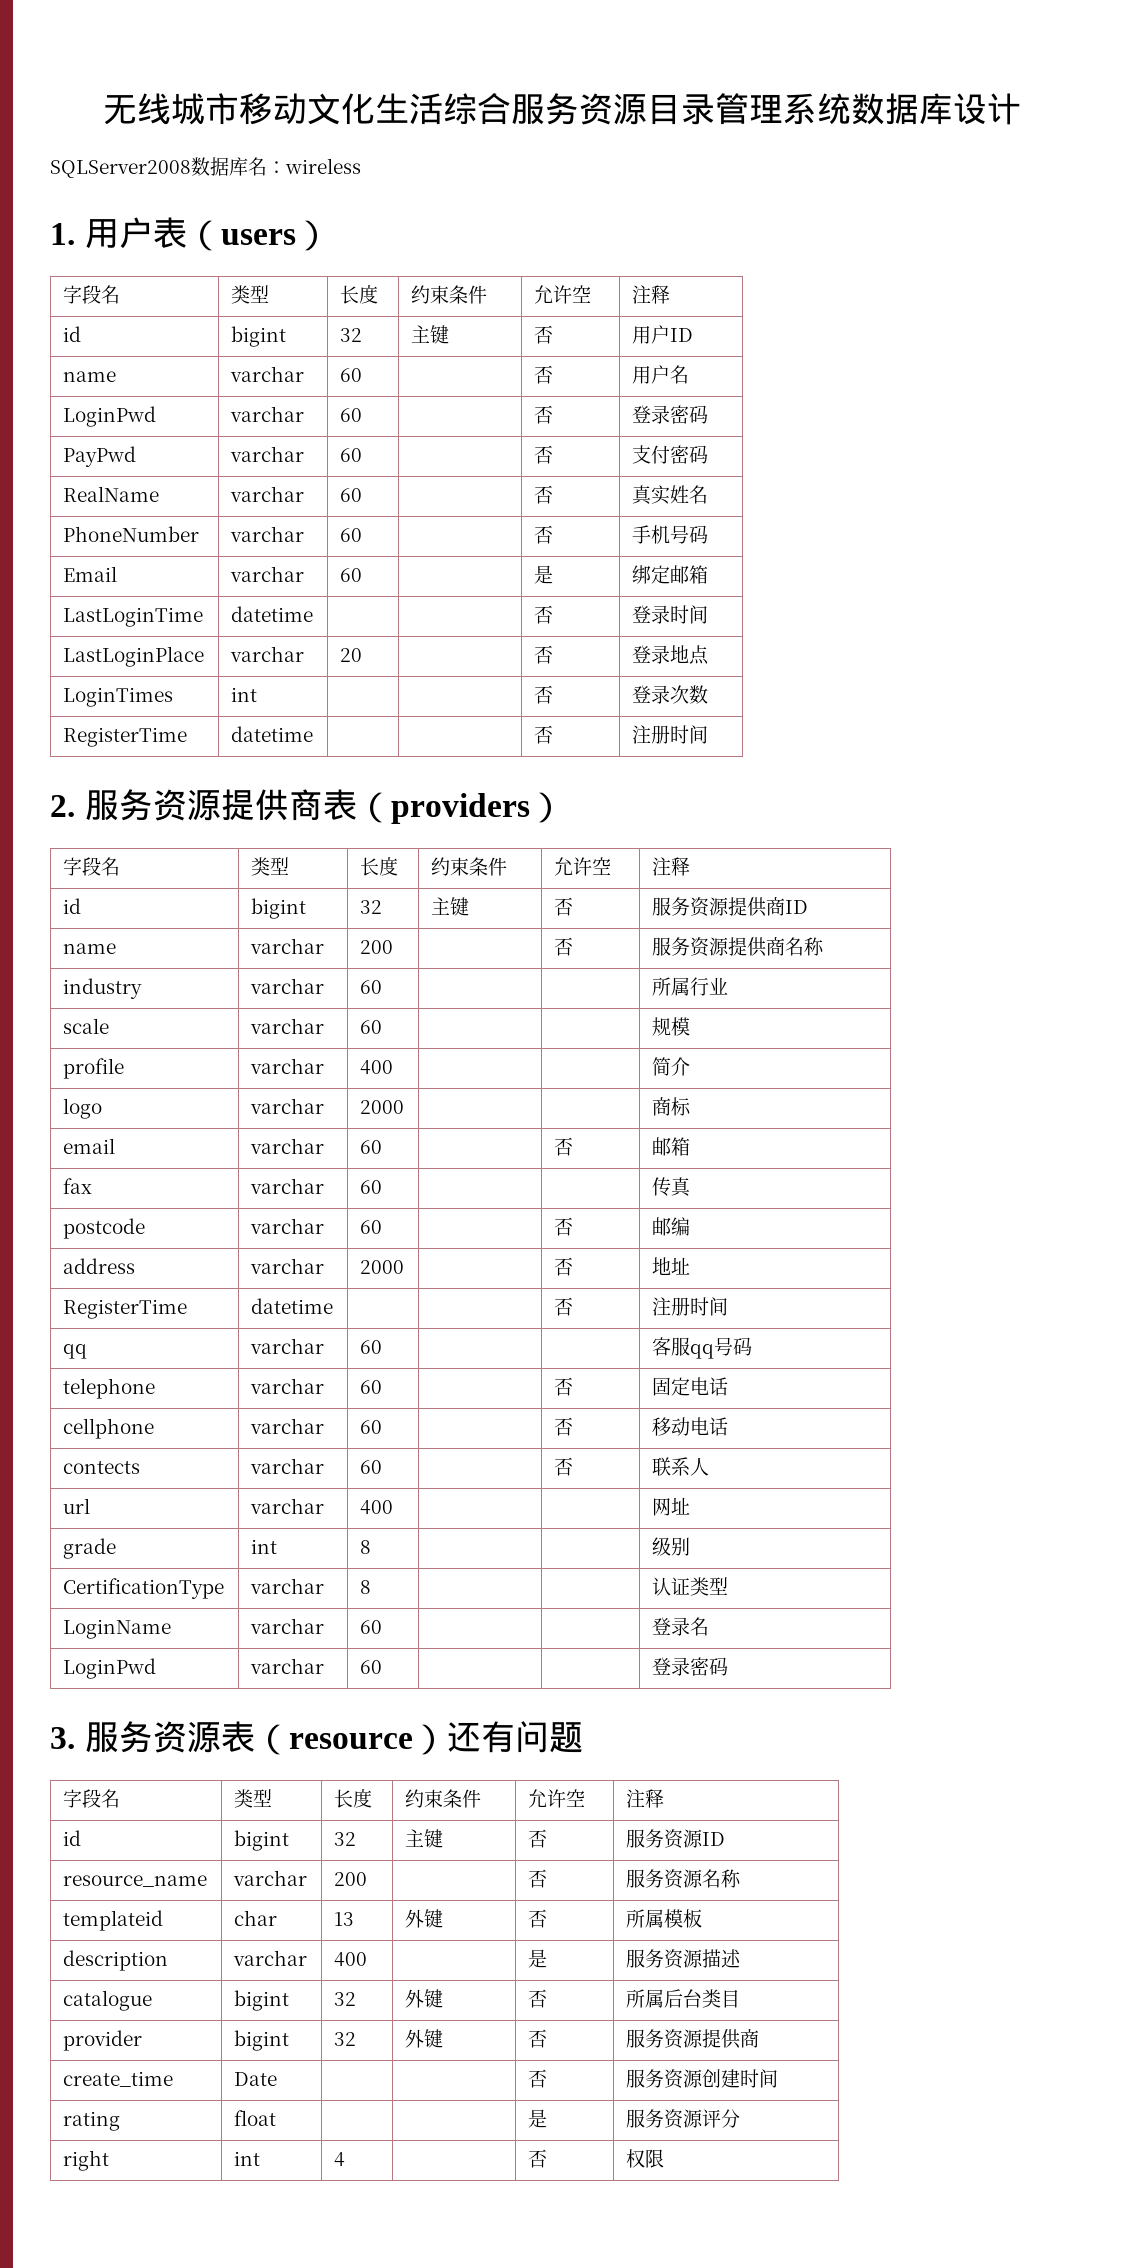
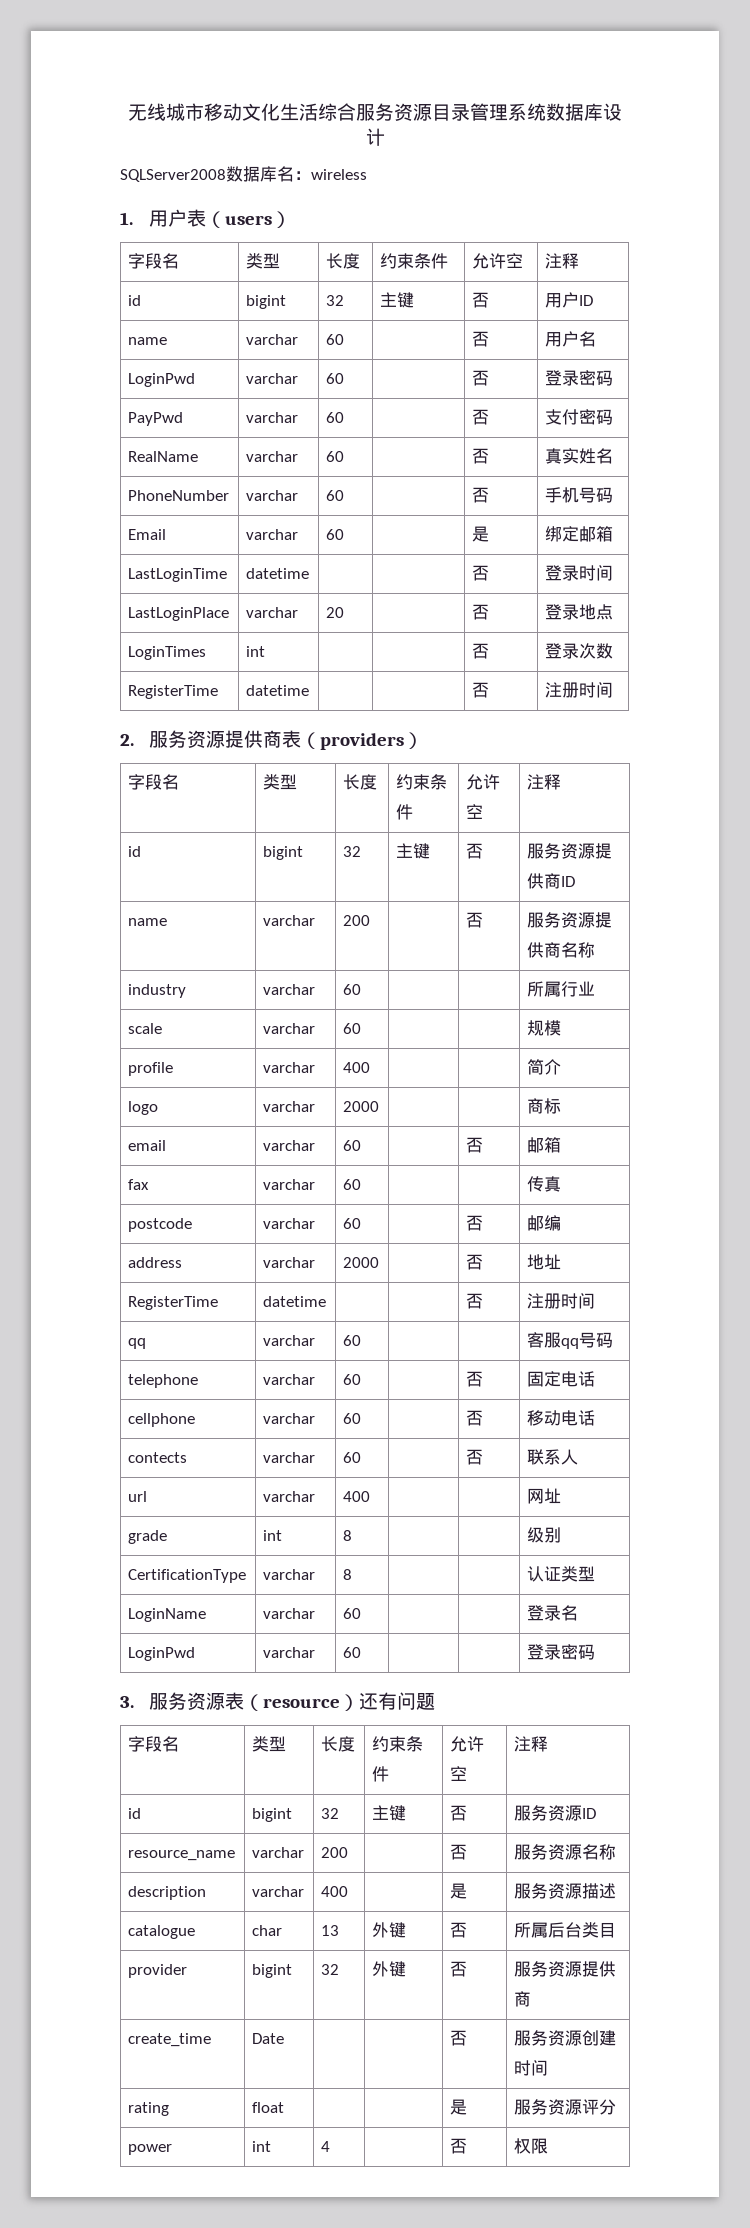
[63,1910,164,1931] [234,1910,278,1926] [334,1912,355,1926] [405,1909,444,1928] [528,1909,548,1928] [626,1909,703,1928] // templateid | char | 13 | 外键 | 否 | 所属模板 -> (617, 1852) none
[234,1990,290,2011] [334,1992,357,2006] bigint | 32 -> [252,1925,283,1936] [321,1925,340,1936] char | 13
[63,2150,110,2171] right -> [128,2144,173,2155] power

